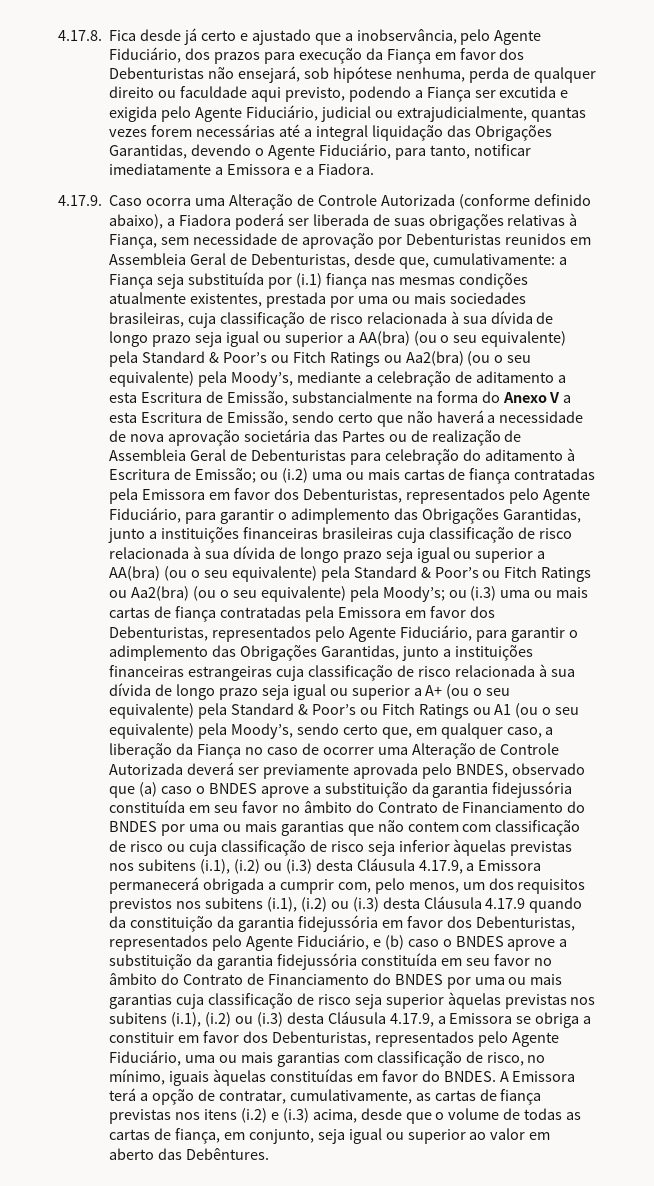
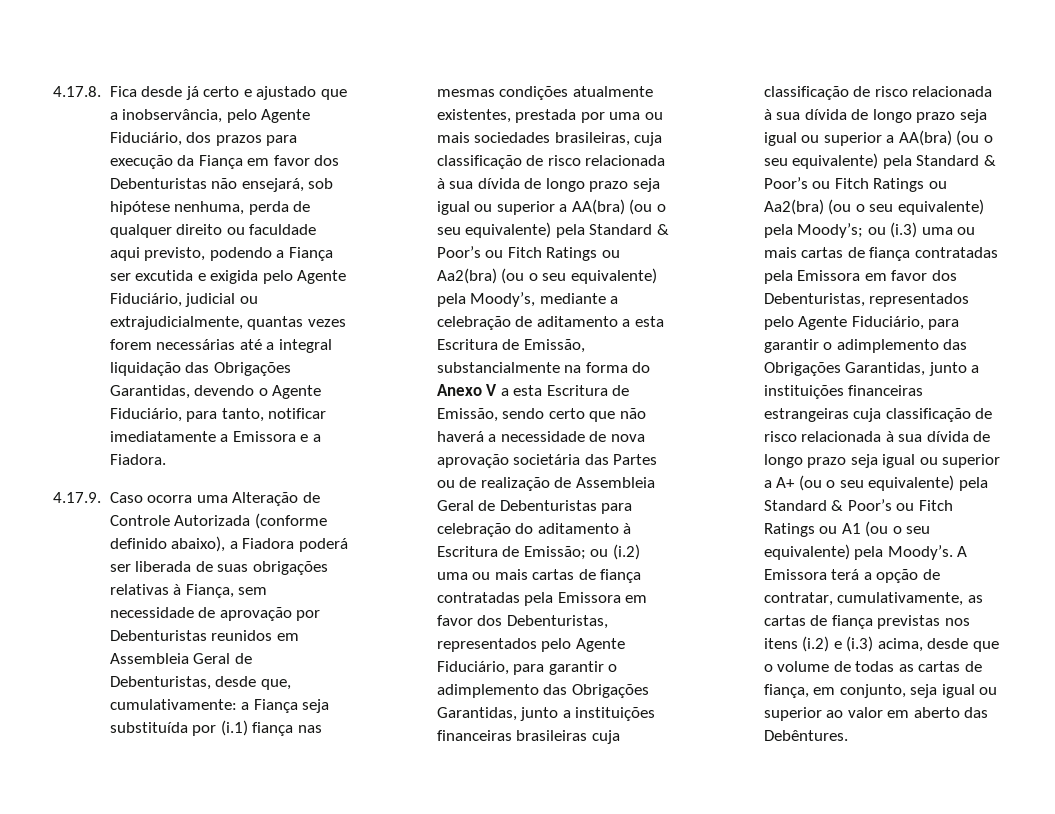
[231,723,554,739] [109,743,560,759] [109,762,585,779] [109,781,573,798] [109,800,586,813] [109,820,581,836] [109,839,573,856] [109,858,542,874] [109,877,586,894] [109,896,583,913] [109,915,575,932] [109,934,568,951] [109,953,552,970] [109,973,563,989] [109,992,596,1009] [109,1011,592,1028] [109,1031,559,1047] [109,1050,546,1067] [109,1069,496,1086] Moody’s, sendo certo que, em qualquer caso, a liberação da Fiança no caso de ocorrer uma Alteração de Controle Autorizada deverá ser previamente aprovada pelo BNDES, observado que (a) caso o BNDES aprove a substituição da garantia fidejussória constituída em seu favor no âmbito do Contrato de Financiamento do BNDES por uma ou mais garantias que não contem com classificação de risco ou cuja classificação de risco seja inferior àquelas previstas nos subitens (i.1), (i.2) ou (i.3) desta Cláusula 4.17.9, a Emissora permanecerá obrigada a cumprir com, pelo menos, um dos requisitos previstos nos subitens (i.1), (i.2) ou (i.3) desta Cláusula 4.17.9 quando da constituição da garantia fidejussória em favor dos Debenturistas, representados pelo Agente Fiduciário, e (b) caso o BNDES aprove a substituição da garantia fidejussória constituída em seu favor no âmbito do Contrato de Financiamento do BNDES por uma ou mais garantias cuja classificação de risco seja superior àquelas previstas nos subitens (i.1), (i.2) ou (i.3) desta Cláusula 4.17.9, a Emissora se obriga a constituir em favor dos Debenturistas, representados pelo Agente Fiduciário, uma ou mais garantias com classificação de risco, no mínimo, iguais àquelas constituídas em favor do BNDES. -> [887,545,953,560] Moody’s.

